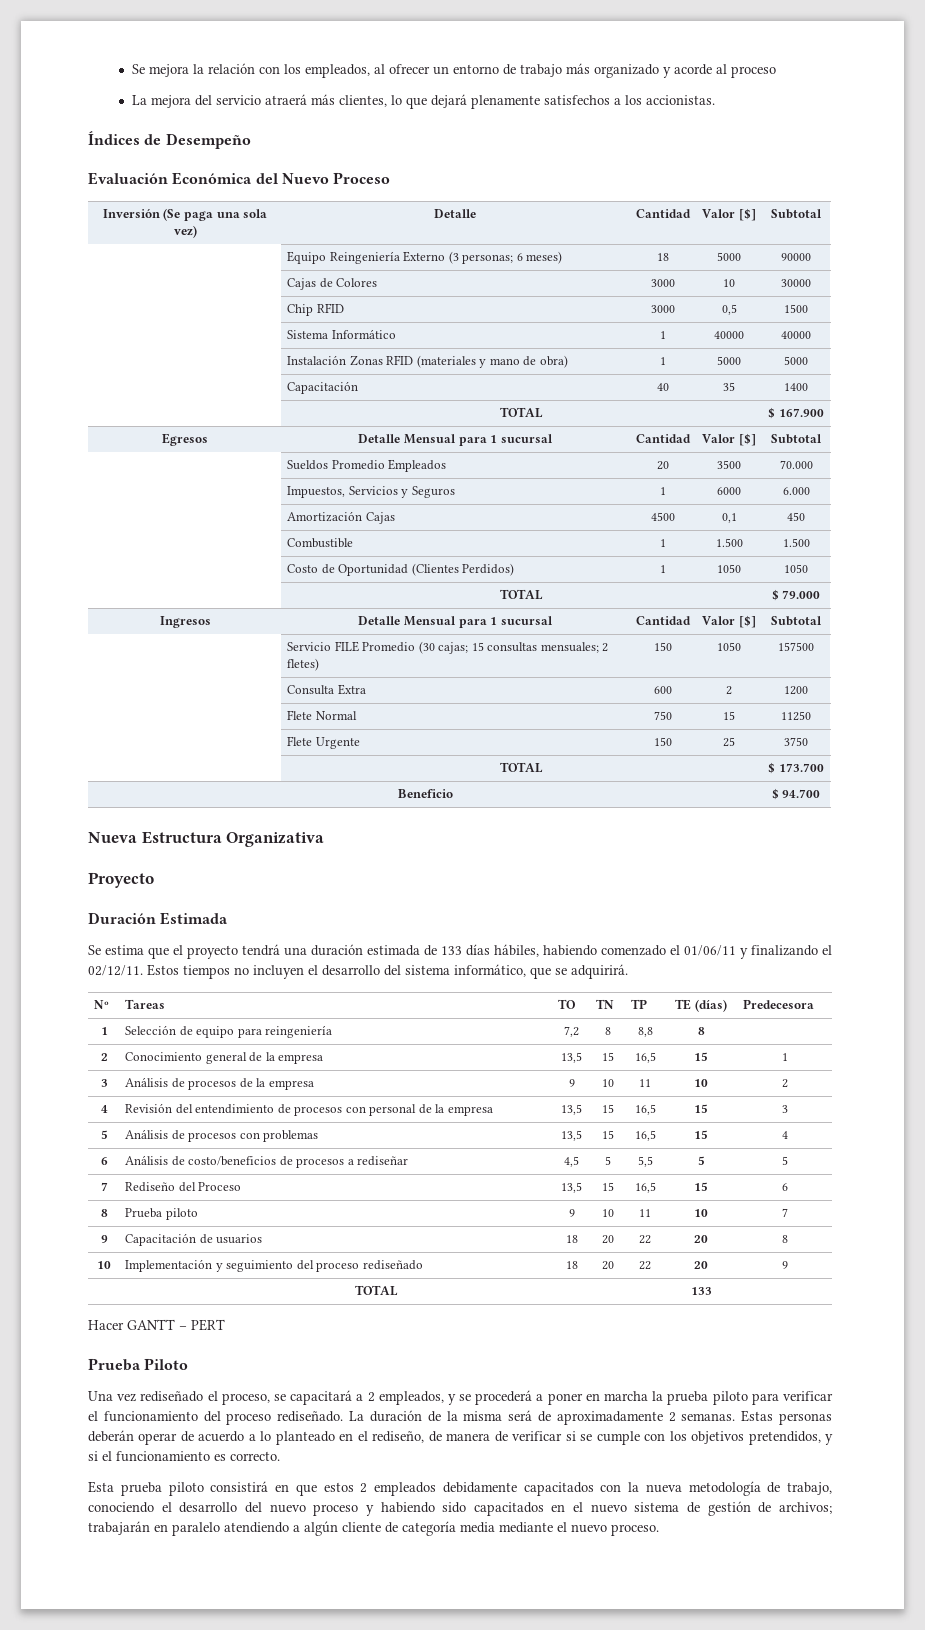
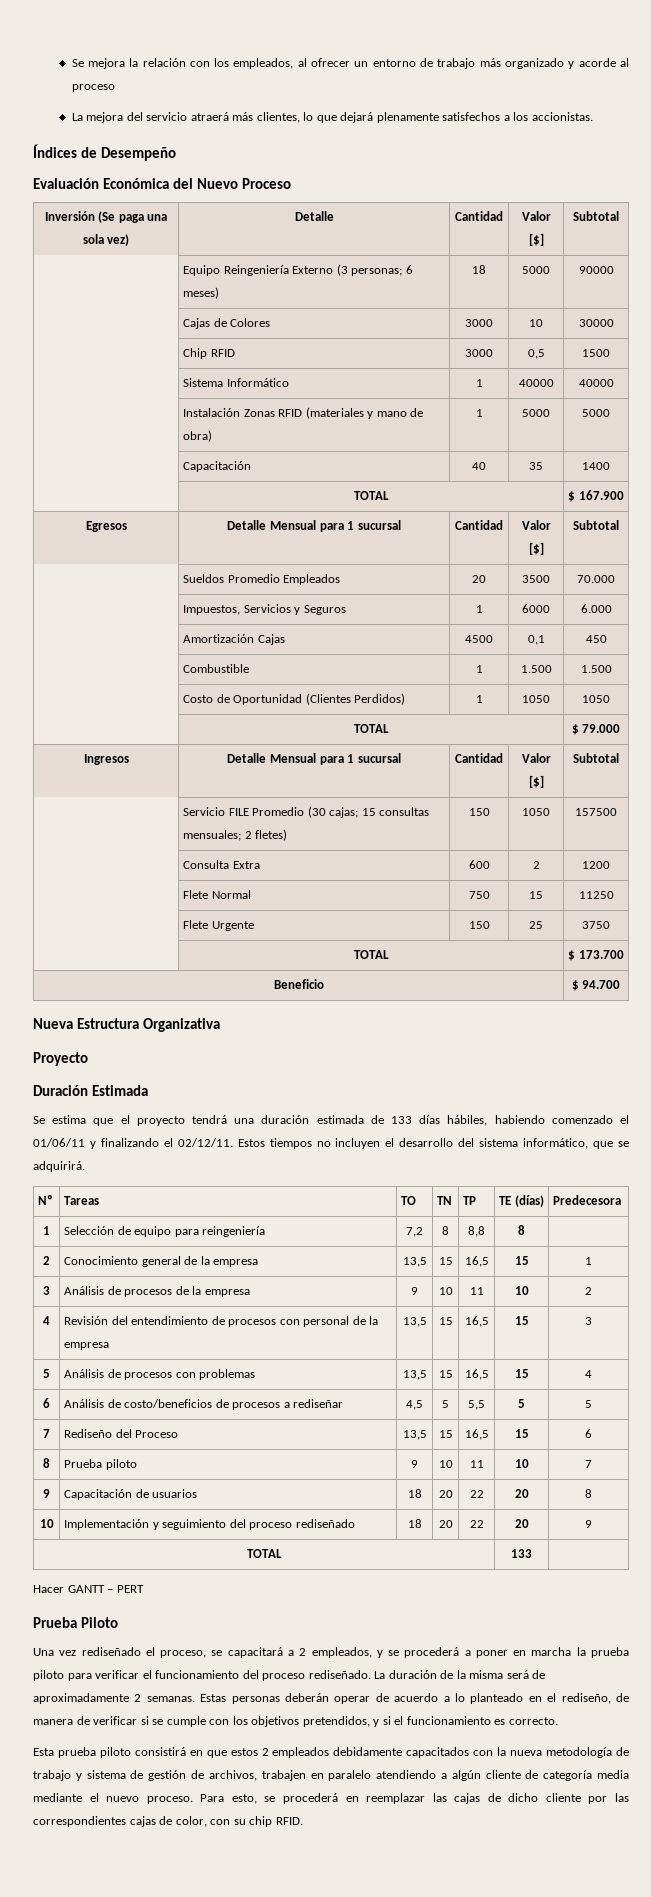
[787,1482,832,1495] [88,1502,627,1516] trabajo, conociendo el desarrollo del nuevo proceso y habiendo sido capacitados en el nuevo -> [33,1770,82,1781] trabajo y
[778,1502,832,1514] [88,1521,150,1535] archivos; trabajarán -> [208,1770,306,1781] archivos, trabajen
(659, 1530) none -> [200,1793,629,1804] [33,1816,303,1827] Para esto, se procederá en reemplazar las cajas de dicho cliente por las correspondientes cajas de color, con su chip RFID.

